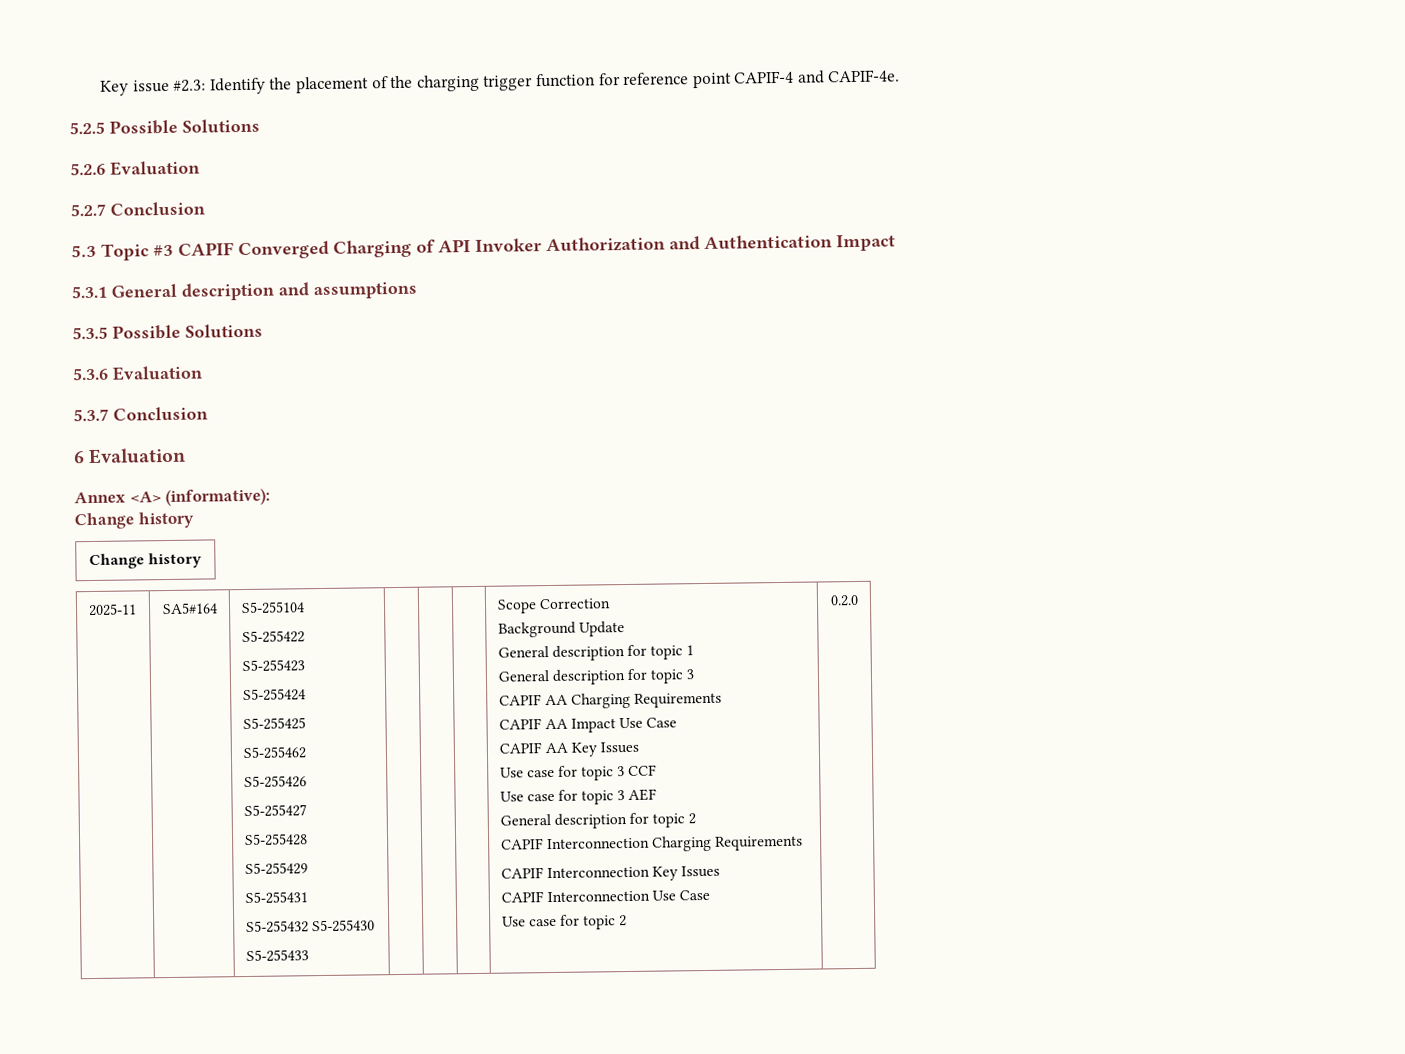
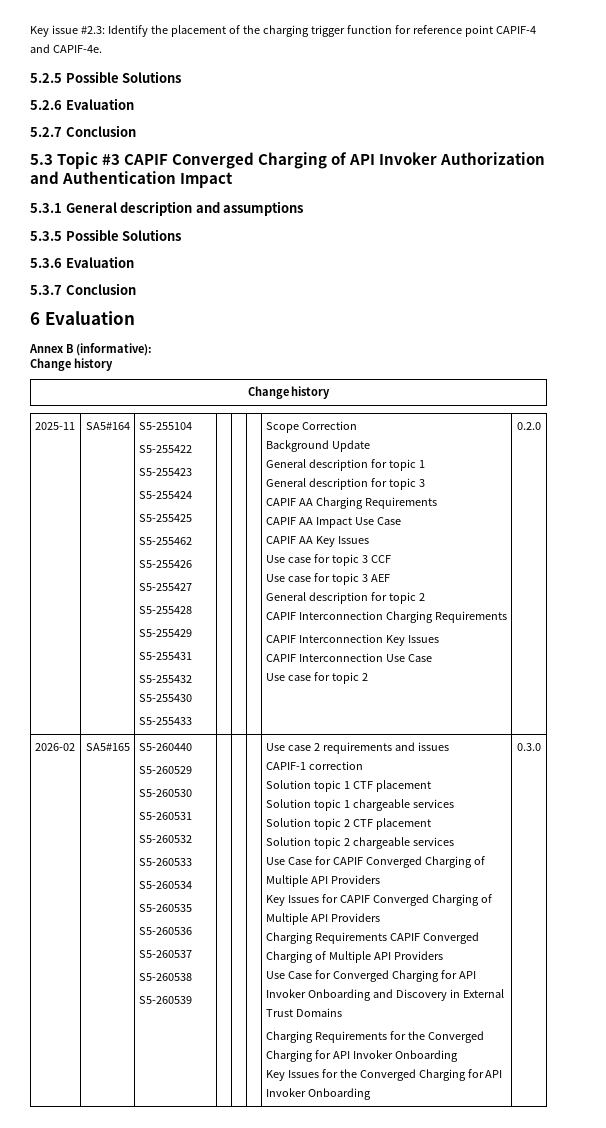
[129,491,162,503] <A> -> [66,344,74,353] B
(859, 600) none -> [34,743,75,751] [85,743,130,751] [138,743,192,751] [138,766,192,774] [138,789,192,797] [138,812,192,820] [138,835,192,843] [138,858,192,866] [138,881,192,889] [138,904,192,912] [138,927,192,935] [138,950,192,958] [138,973,192,981] [138,996,192,1004] [265,742,449,754] [265,761,363,770] [265,780,431,792] [265,799,454,811] [265,818,431,830] [265,837,454,849] [265,856,485,868] [265,875,380,887] [265,894,492,906] [265,913,380,925] [265,932,479,944] [265,951,443,963] [265,970,476,982] [265,989,504,1001] [265,1008,342,1017] [265,1031,484,1043] [265,1050,458,1062] [265,1069,503,1081] [265,1088,371,1100] [517,743,541,751] // 2026-02 | SA5#165 | S5-260440 // S5-260529 // S5-260530 // S5-260531 // S5-260532 // S5-260533 // S5-260534 // S5-260535 // S5-260536 // S5-260537 // S5-260538 // S5-260539 | | | | Use case 2 requirements and issues // CAPIF-1 correction // Solution topic 1 CTF placement // Solution topic 1 chargeable services // Solution topic 2 CTF placement // Solution topic 2 chargeable services // Use Case for CAPIF Converged Charging of Multiple API Providers // Key Issues for CAPIF Converged Charging of Multiple API Providers // Charging Requirements CAPIF Converged Charging of Multiple API Providers // Use Case for Converged Charging for API Invoker Onboarding and Discovery in External Trust Domains // Charging Requirements for the Converged Charging for API Invoker Onboarding // Key Issues for the Converged Charging for API Invoker Onboarding | 0.3.0

